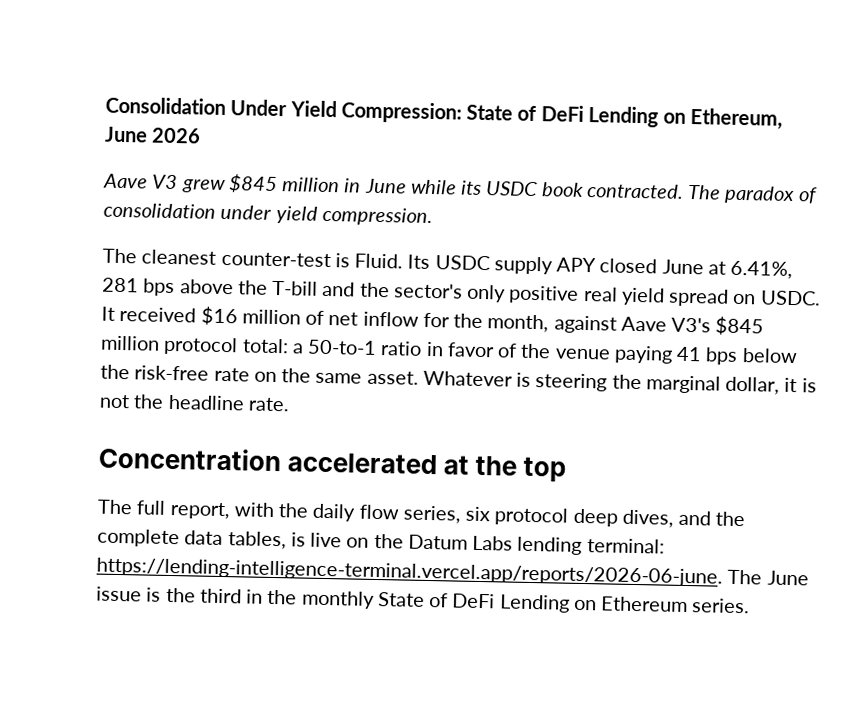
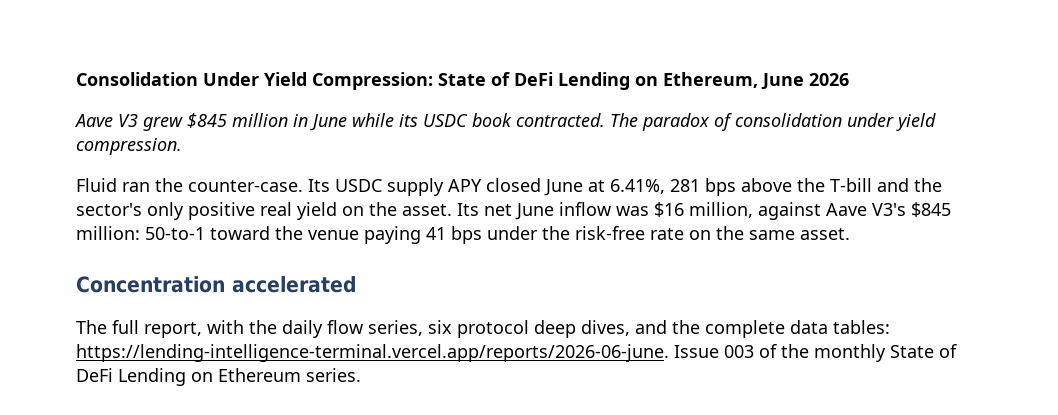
[102,248,404,269] The cleanest counter-test is Fluid. -> [76,178,303,192] Fluid ran the counter-case.
[668,288,821,307] [101,306,765,336] [100,335,518,358] spread on USDC. It received $16 million of net inflow for the month, against Aave V3's $845 million protocol total: a 50-to-1 ratio in favor of -> [342,202,951,220] [76,226,270,240] on the asset. Its net June inflow was $16 million, against Aave V3's $845 million: 50-to-1 toward
[741,348,798,364] below -> [487,226,538,240] under
[422,370,817,395] [99,394,290,412] Whatever is steering the marginal dollar, it is not the headline rate. -> (850, 234) none
[443,455,567,483] at the top -> (357, 284) none
[227,531,665,555] [96,557,809,587] [96,586,264,604] tables, is live on the Datum Labs lending terminal: https://lending-intelligence-terminal.vercel.app/reports/2026-06-june. The June issue is the third in -> [833,320,890,334] [76,344,777,362] tables: https://lending-intelligence-terminal.vercel.app/reports/2026-06-june. Issue 003 of

